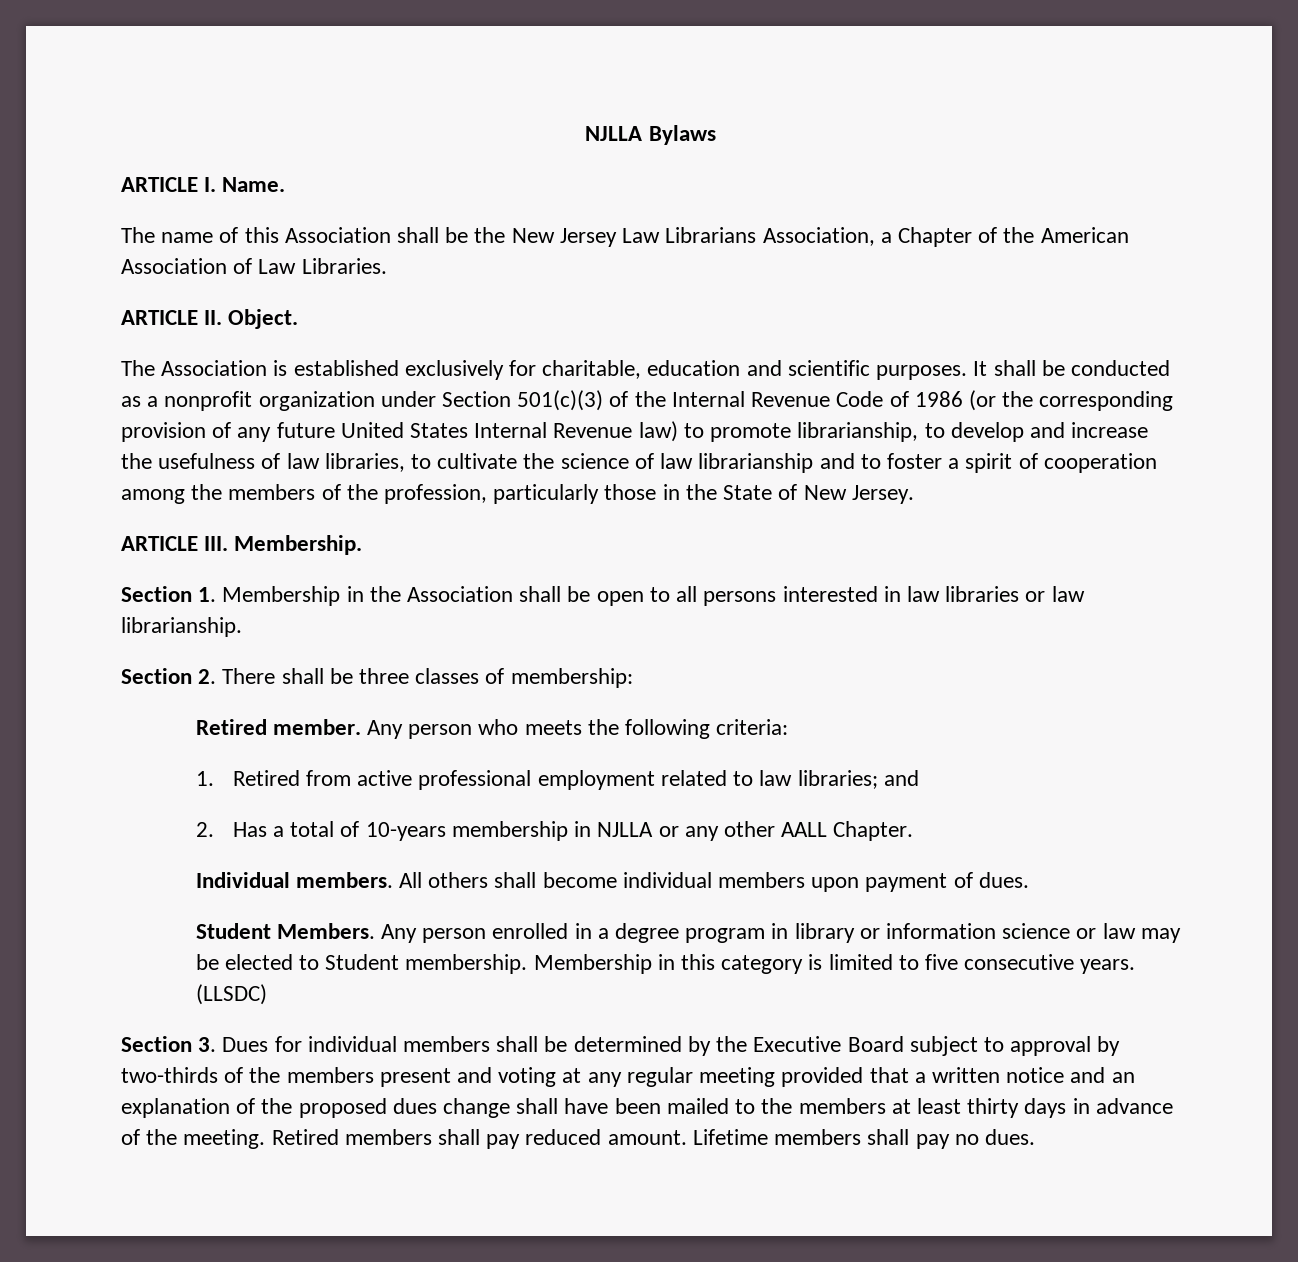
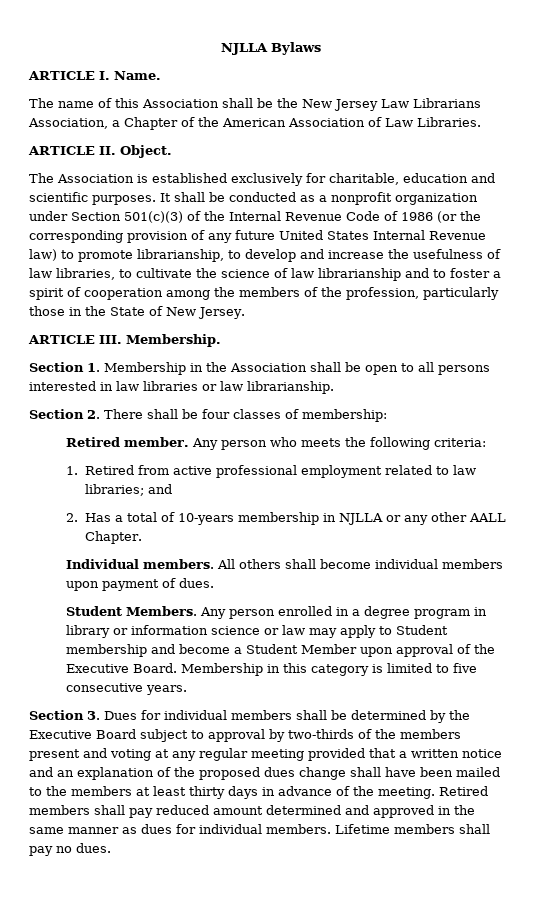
[359,668,410,684] three -> [202,409,230,419] four
[195,954,528,974] be elected to Student membership. -> [340,625,449,638] [66,644,496,657] [66,663,178,673] apply to Student membership and become a Student Member upon approval of the Executive Board.
[195,984,267,1005] (LLSDC) -> (188, 690) none
[607,1130,687,1145] amount. -> [213,805,475,818] [29,824,331,834] amount determined and approved in the same manner as dues for individual members.

